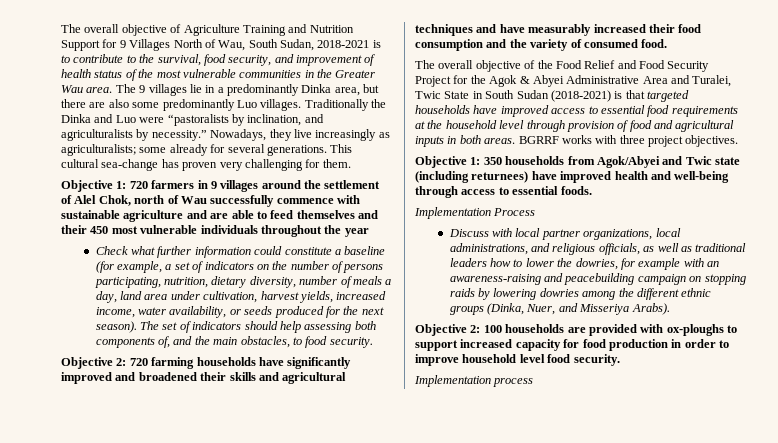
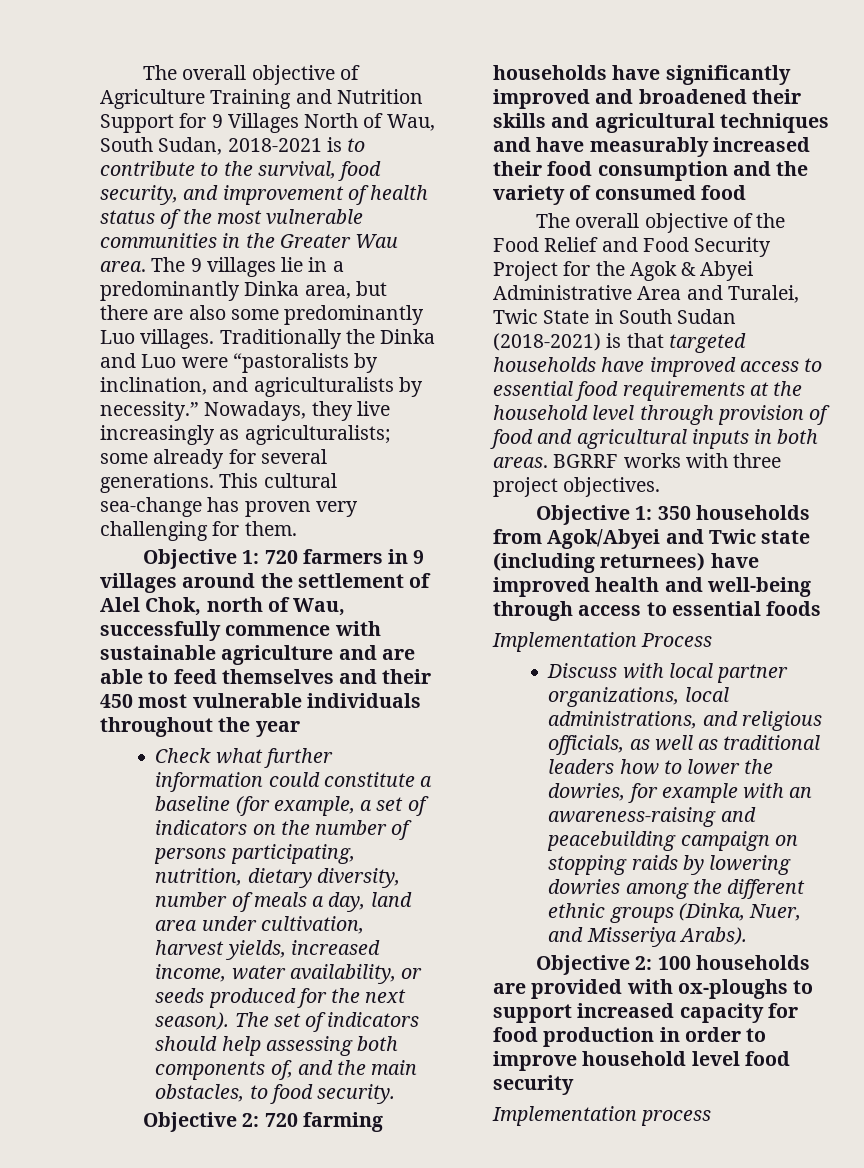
[180,196,207,204] Wau -> [293,598,346,616] Wau,
[641,39,668,48] food. -> [700,185,746,200] food
[560,186,592,195] foods. -> [766,601,822,616] foods
[573,354,620,366] security. -> [493,1075,574,1095] security

